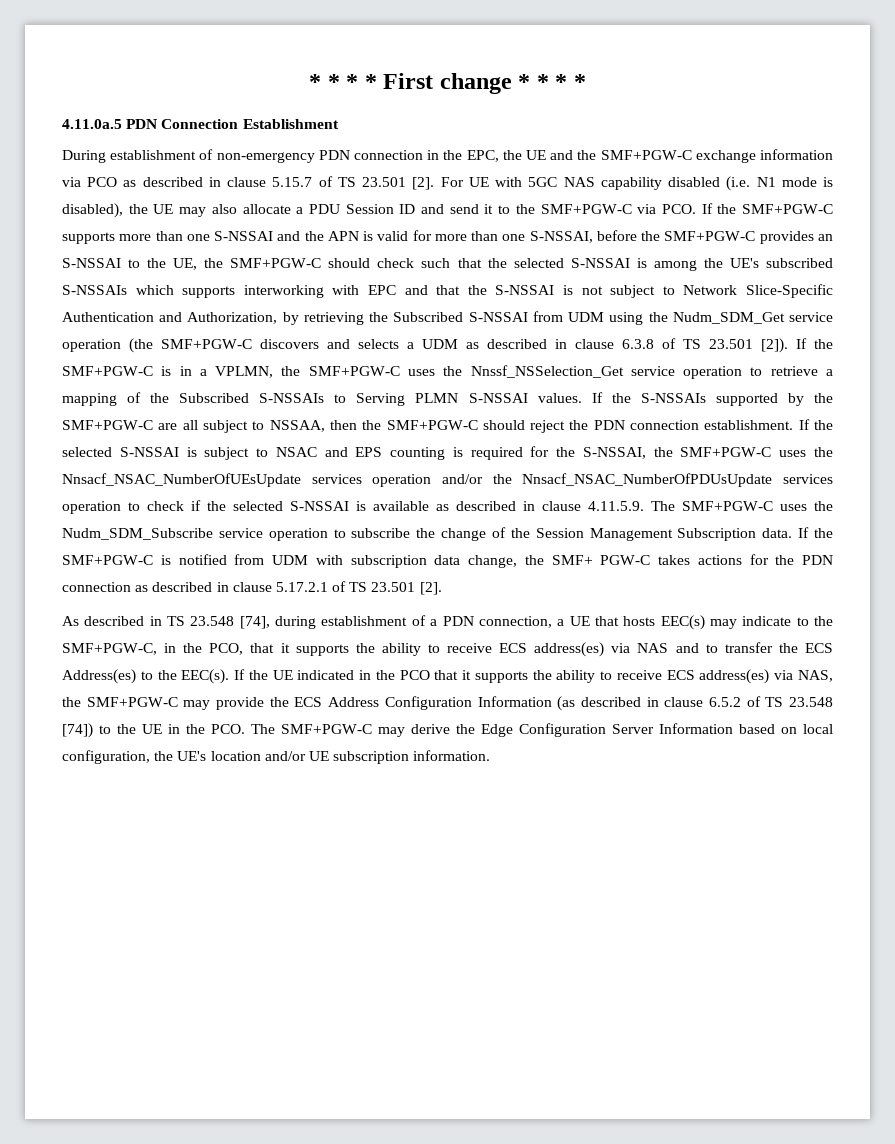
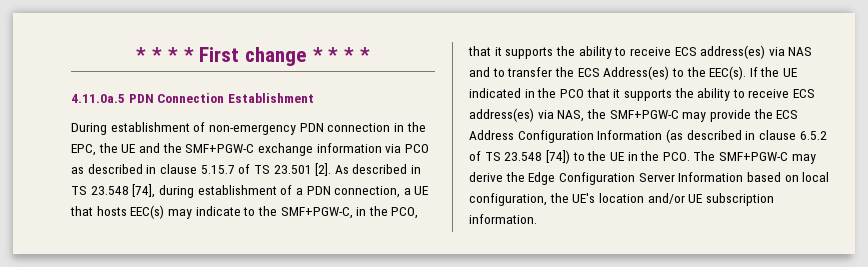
[440,176,833,191] [62,203,834,218] [62,230,833,244] [62,258,833,271] [62,284,834,298] [62,311,834,325] [62,338,833,353] [62,365,834,379] [62,392,834,406] [62,419,833,433] [62,446,833,460] [62,473,833,487] [62,500,833,514] [62,527,833,541] [62,554,833,568] [62,581,442,595] For UE with 5GC NAS capability disabled (i.e. N1 mode is disabled), the UE may also allocate a PDU Session ID and send it to the SMF+PGW-C via PCO. If the SMF+PGW-C supports more than one S-NSSAI and the APN is valid for more than one S-NSSAI, before the SMF+PGW-C provides an S-NSSAI to the UE, the SMF+PGW-C should check such that the selected S-NSSAI is among the UE's subscribed S-NSSAIs which supports interworking with EPC and that the S-NSSAI is not subject to Network Slice-Specific Authentication and Authorization, by retrieving the Subscribed S-NSSAI from UDM using the Nudm_SDM_Get service operation (the SMF+PGW-C discovers and selects a UDM as described in clause 6.3.8 of TS 23.501 [2]). If the SMF+PGW-C is in a VPLMN, the SMF+PGW-C uses the Nnssf_NSSelection_Get service operation to retrieve a mapping of the Subscribed S-NSSAIs to Serving PLMN S-NSSAI values. If the S-NSSAIs supported by the SMF+PGW-C are all subject to NSSAA, then the SMF+PGW-C should reject the PDN connection establishment. If the selected S-NSSAI is subject to NSAC and EPS counting is required for the S-NSSAI, the SMF+PGW-C uses the Nnsacf_NSAC_NumberOfUEsUpdate services operation and/or the Nnsacf_NSAC_NumberOfPDUsUpdate services operation to check if the selected S-NSSAI is available as described in clause 4.11.5.9. The SMF+PGW-C uses the Nudm_SDM_Subscribe service operation to subscribe the change of the Session Management Subscription data. If the SMF+PGW-C is notified from UDM with subscription data change, the SMF+ PGW-C takes actions for the PDN connection as described in clause 5.17.2.1 of TS 23.501 [2]. // -> (332, 169) none

